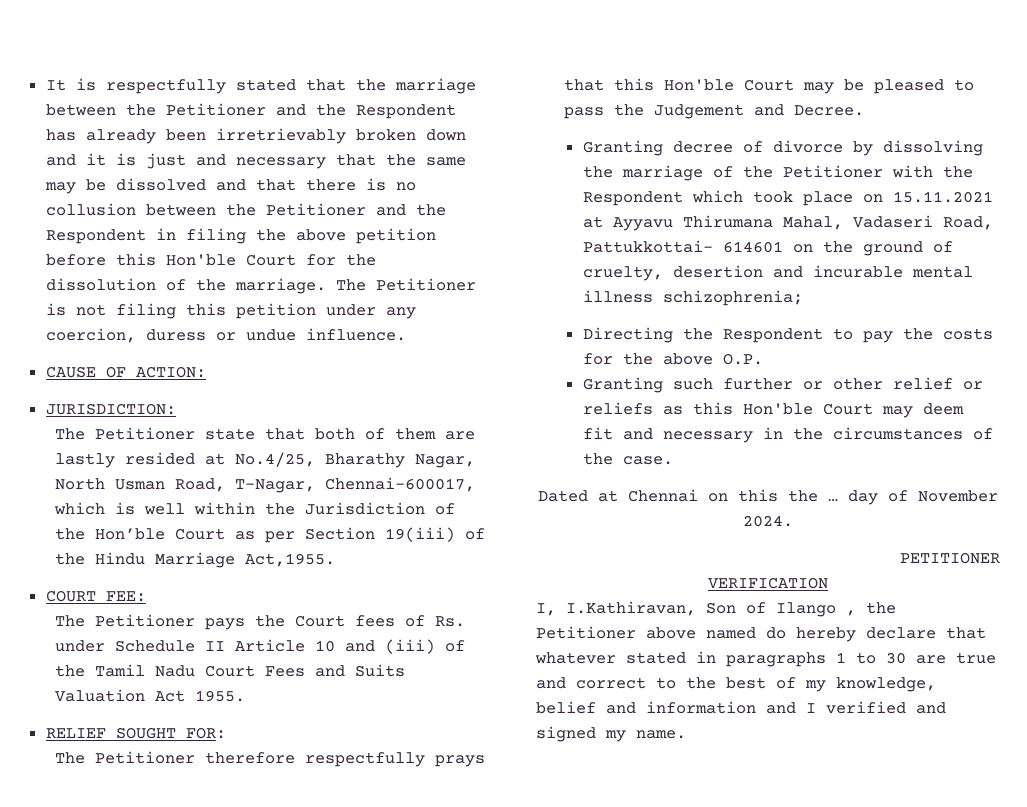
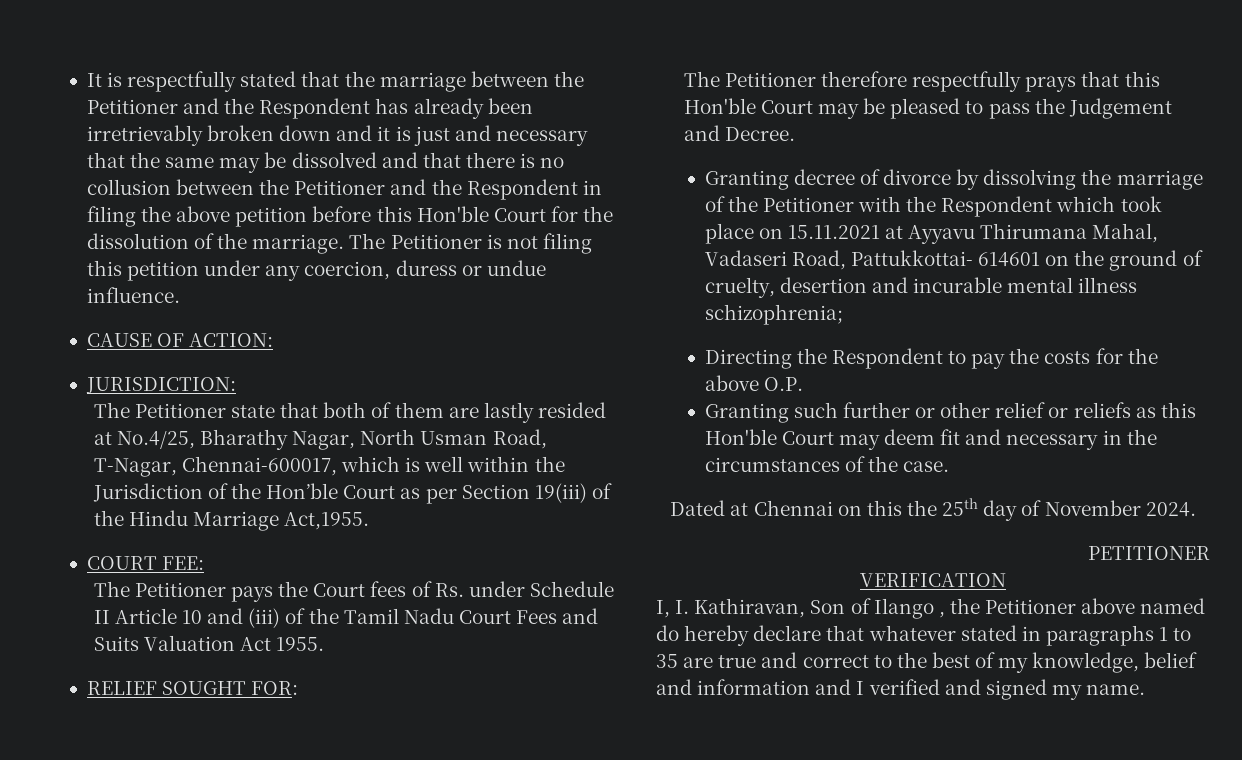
[828,499,838,502] … -> [942,498,979,516] 25th
[566,601,696,616] I.Kathiravan, -> [675,598,806,618] I. Kathiravan,
[886,652,906,664] 30 -> [656,654,678,668] 35

